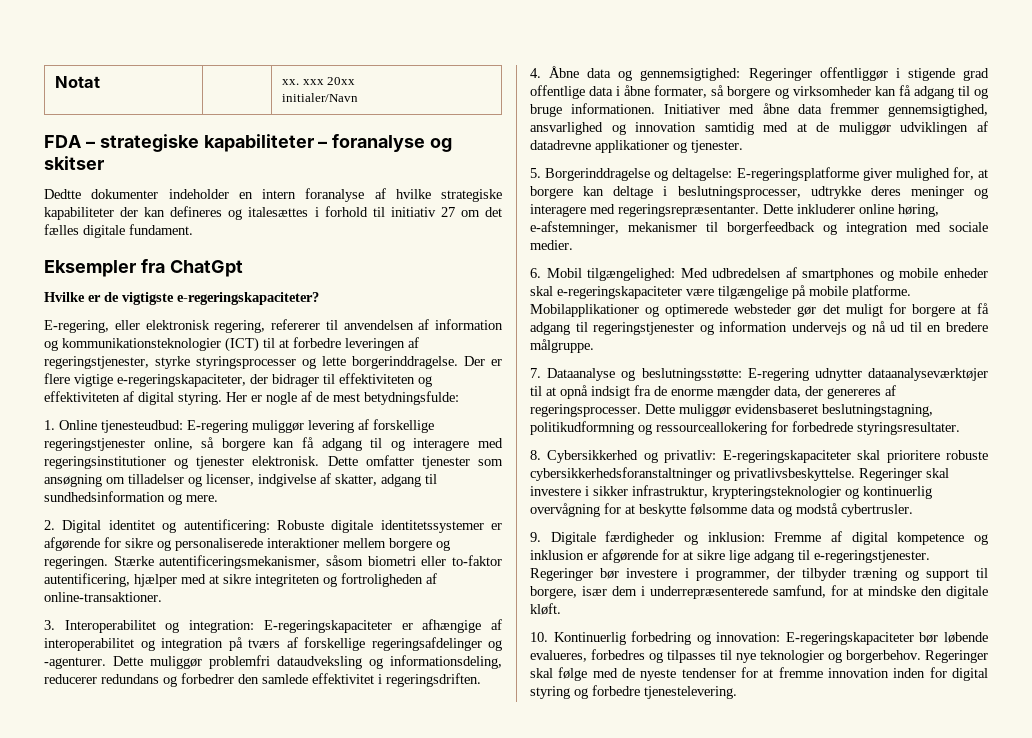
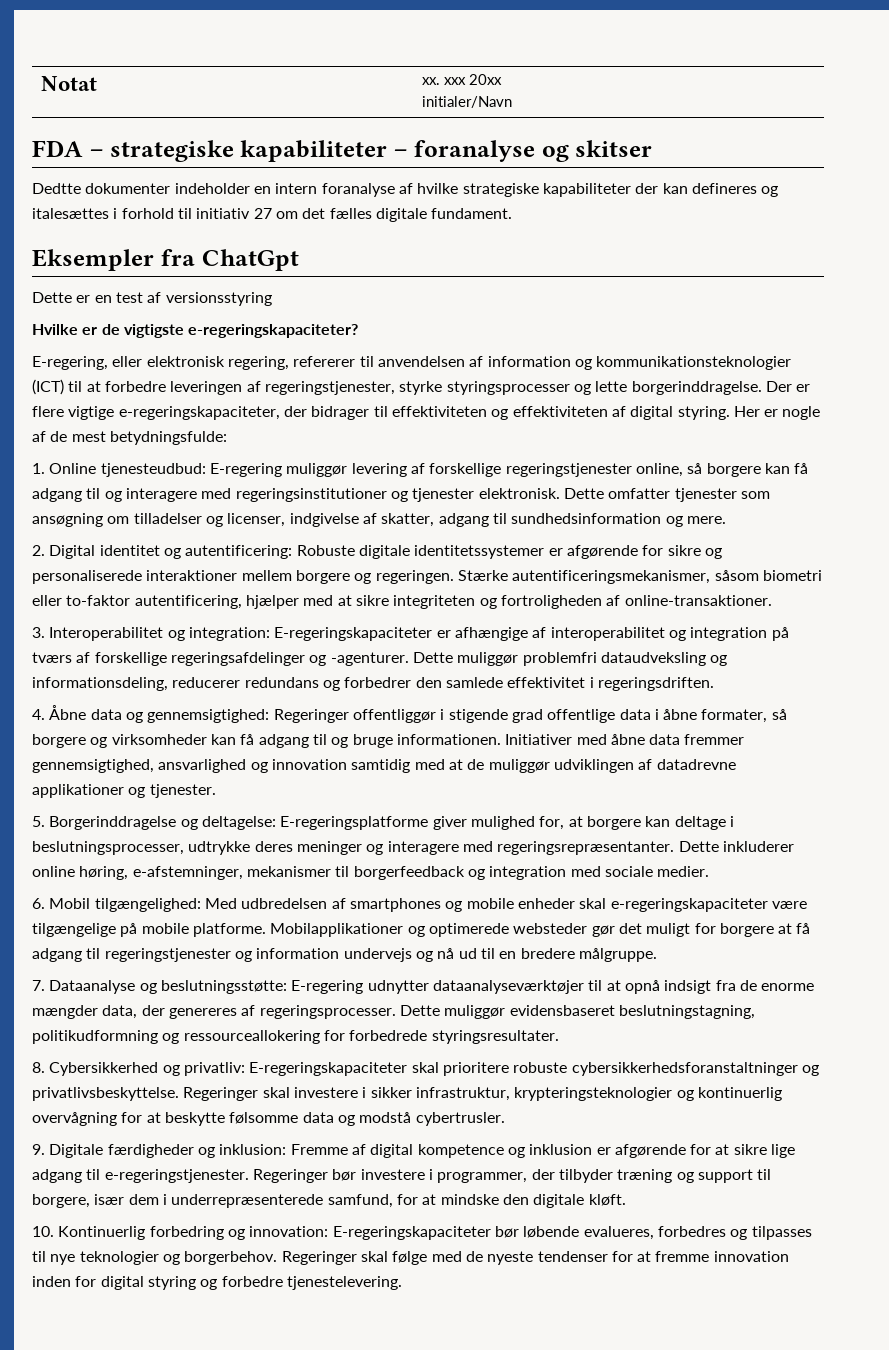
(243, 268) none -> [32,292,272,306] // Dette er en test af versionsstyring

